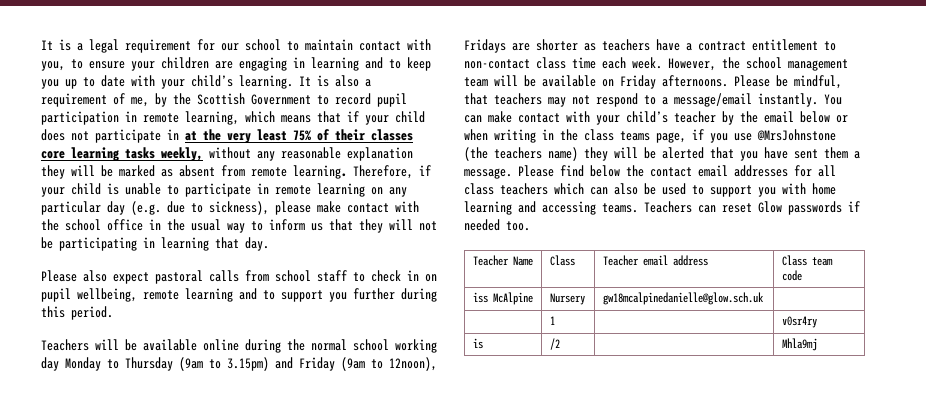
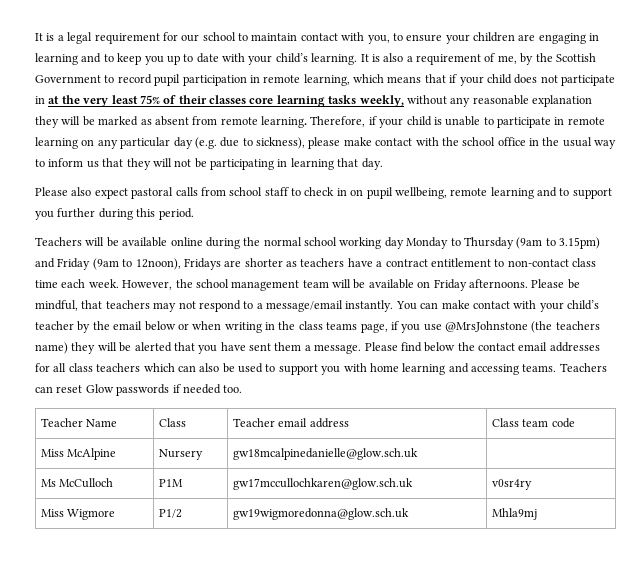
[472,292,488,303] iss -> [40,449,64,457] Miss
[549,316,555,325] [781,316,817,328] [472,338,483,349] [549,338,560,350] | 1 | | v0sr4ry // is | /2 | -> [40,478,114,488] [158,479,183,487] [232,478,413,490] [491,479,532,490] [40,509,116,520] [158,509,182,518] [232,508,409,520] Ms McCulloch | P1M | gw17mccullochkaren@glow.sch.uk | v0sr4ry // Miss Wigmore | P1/2 | gw19wigmoredonna@glow.sch.uk

